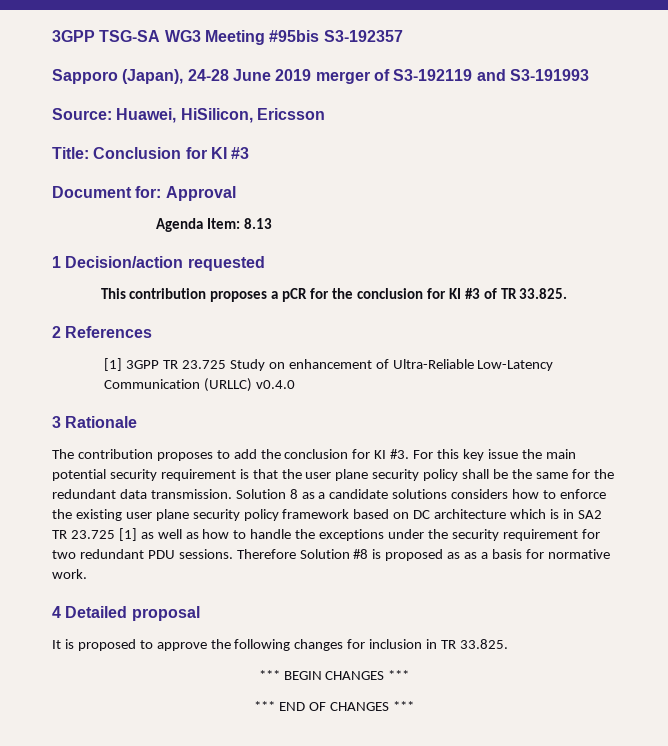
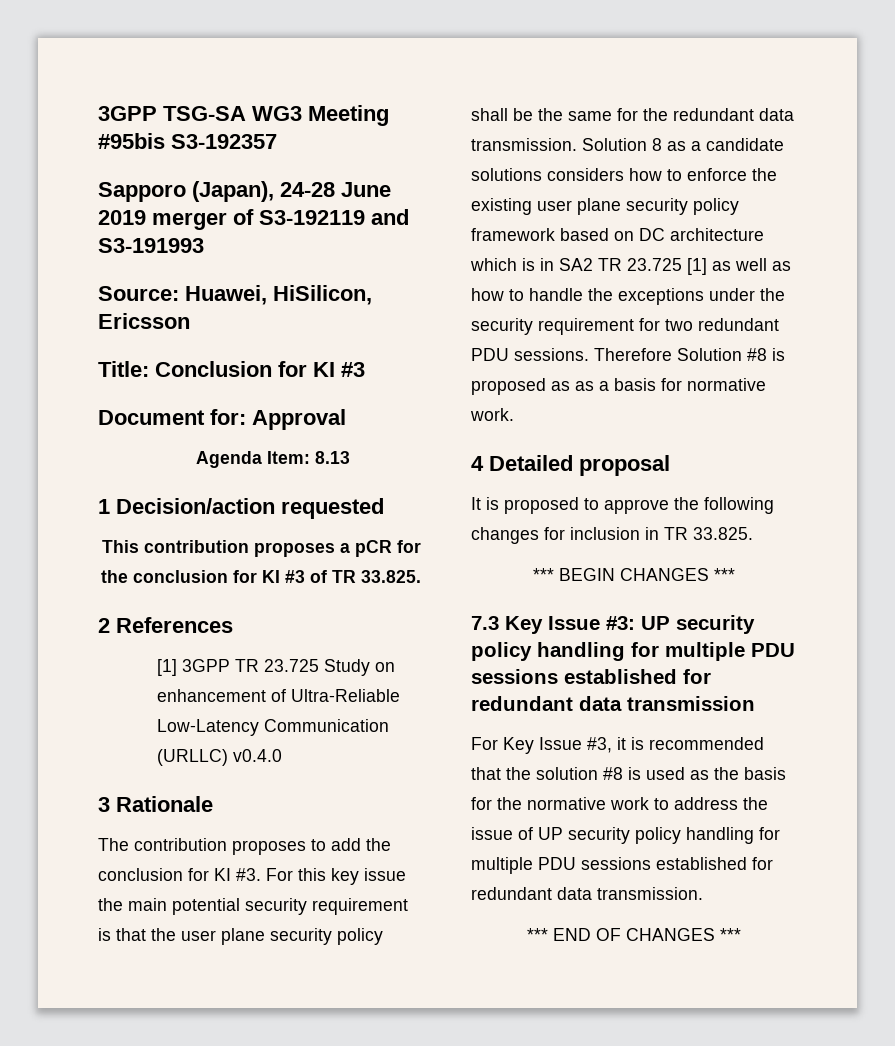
(410, 675) none -> [471,615,755,634] [471,642,795,661] [471,669,711,684] [471,696,755,711] [471,737,764,754] [471,767,786,780] [471,797,768,810] [471,827,780,844] [471,857,773,874] [471,887,703,900] // 7.3 Key Issue #3: UP security policy handling for multiple PDU sessions established for redundant data transmission // For Key Issue #3, it is recommended that the solution #8 is used as the basis for the normative work to address the issue of UP security policy handling for multiple PDU sessions established for redundant data transmission.

